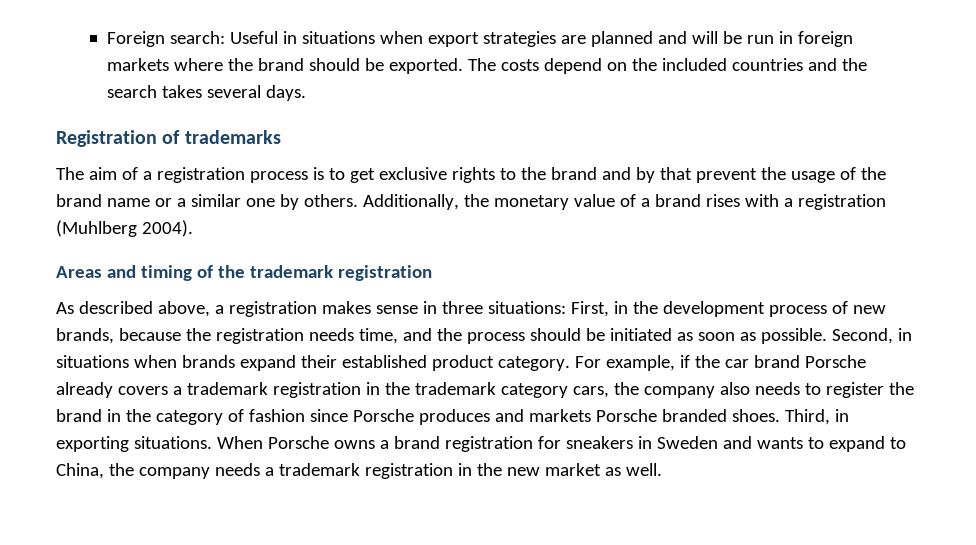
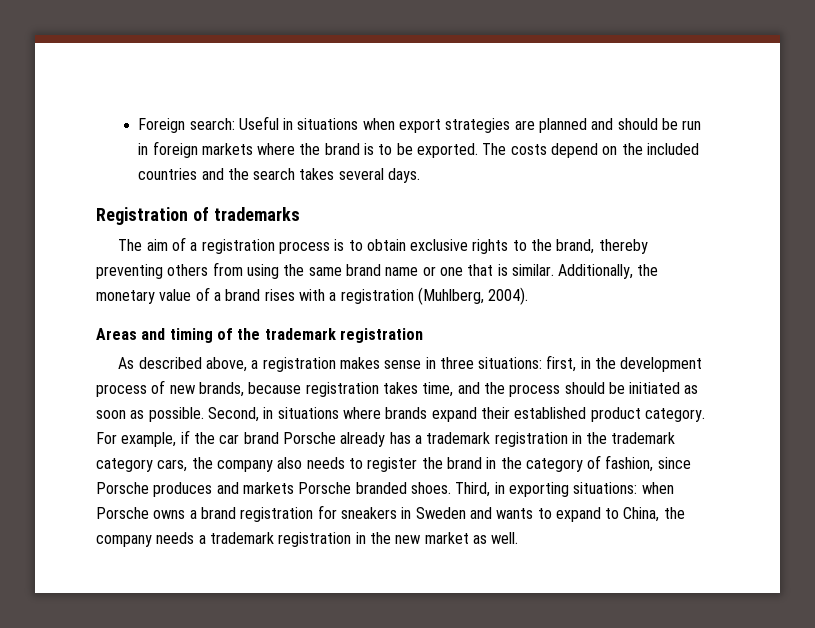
[692,31,719,44] will -> [617,118,658,130] should
[309,58,361,71] should -> [364,143,393,155] is to
[349,168,375,183] get -> [366,239,406,251] obtain
[550,167,886,183] [56,194,358,210] brand and by that prevent the usage of the brand name or a similar one by others. -> [556,239,648,254] [96,262,554,279] brand, thereby preventing others from using the same brand name or one that is similar.
[56,220,137,237] (Muhlberg -> [417,287,484,305] (Muhlberg,
[570,301,609,317] First, -> [546,355,577,372] first,
[185,328,354,344] the registration needs -> [305,382,418,397] registration takes
[133,355,177,368] when -> [342,407,381,419] where
[117,386,168,395] covers -> [389,432,411,444] has
[248,409,305,422] fashion -> [605,455,654,472] fashion,
[133,436,263,449] situations. When -> [573,482,674,494] situations: when

